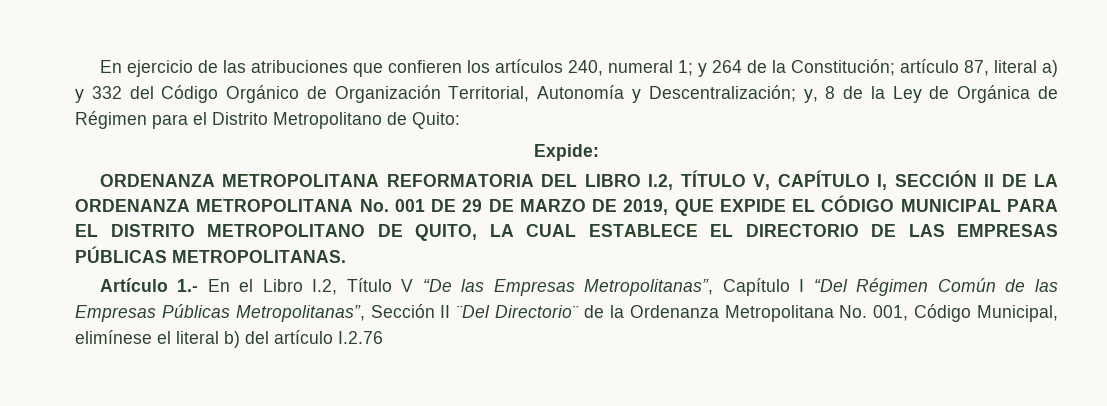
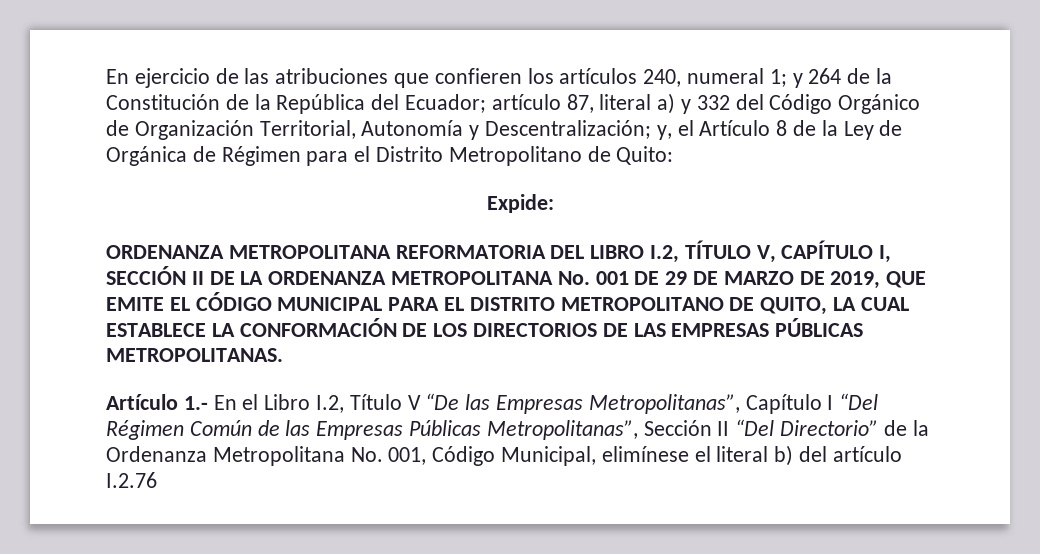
[790,59,895,76] Constitución; -> [106,94,487,114] Constitución de la República del Ecuador;
(818, 96) none -> [677,120,771,136] el Artículo
[719,199,786,212] EXPIDE -> [106,297,164,311] EMITE
[710,224,859,237] EL DIRECTORIO -> [211,318,598,337] LA CONFORMACIÓN DE LOS DIRECTORIOS
[456,305,580,318] ¨Del Directorio¨ -> [735,419,879,436] “Del Directorio”

